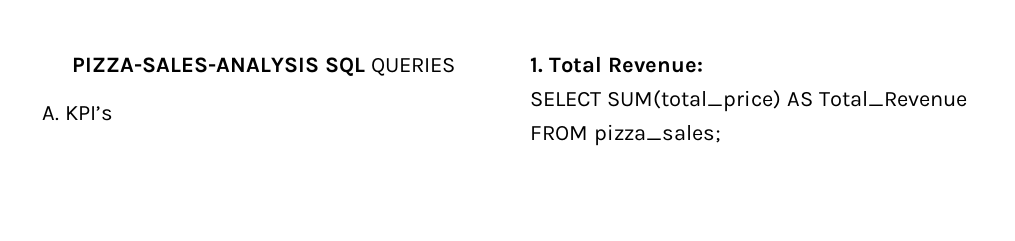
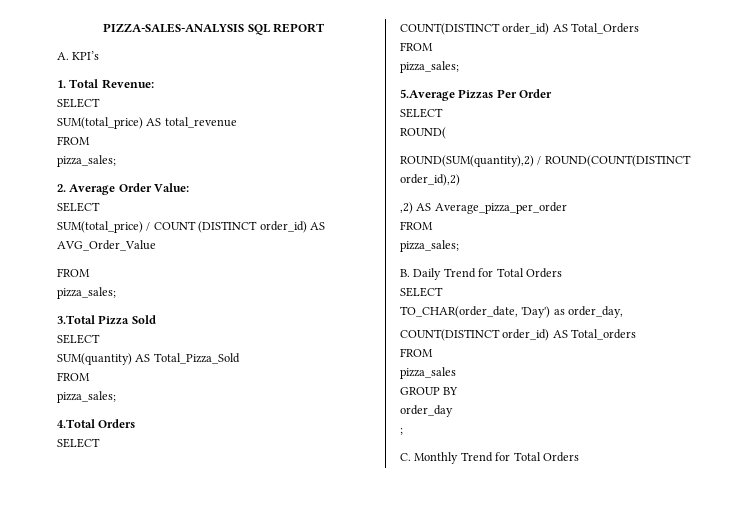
[370,57,455,76] QUERIES -> [272,23,325,33] REPORT
(601, 99) none -> (100, 103) //
[818,91,967,107] [530,124,721,146] Total_Revenue FROM pizza_sales; -> [164,117,237,128] [57,136,90,145] [57,155,116,167] [57,183,190,195] [57,202,100,212] [57,221,325,233] [57,240,156,251] [57,268,90,277] [57,287,116,299] [57,315,156,325] [57,334,100,344] [57,353,240,365] [57,372,90,381] [57,391,116,403] [57,419,136,428] [57,438,100,448] [400,23,640,35] [400,42,433,51] [400,61,459,73] [400,89,553,101] [400,108,443,118] [400,127,446,139] [400,155,691,167] [400,174,460,186] [400,202,567,214] [400,221,433,230] [400,240,459,252] [400,268,562,280] [400,287,443,297] [400,306,624,318] [400,329,637,341] [400,348,433,357] [400,367,456,379] [400,387,459,395] [400,405,453,417] [400,428,403,435] [400,452,579,464] total_revenue // FROM // pizza_sales; // 2. Average Order Value: // SELECT // SUM(total_price) / COUNT (DISTINCT order_id) AS AVG_Order_Value // FROM // pizza_sales; // 3.Total Pizza Sold // SELECT // SUM(quantity) AS Total_Pizza_Sold // FROM // pizza_sales; // 4.Total Orders // SELECT // COUNT(DISTINCT order_id) AS Total_Orders // FROM // pizza_sales; // 5.Average Pizzas Per Order // SELECT // ROUND( // ROUND(SUM(quantity),2) / ROUND(COUNT(DISTINCT order_id),2) // ,2) AS Average_pizza_per_order // FROM // pizza_sales; // B. Daily Trend for Total Orders // SELECT // TO_CHAR(order_date, 'Day') as order_day, // COUNT(DISTINCT order_id) AS Total_orders // FROM // pizza_sales // GROUP BY // order_day // ; // C. Monthly Trend for Total Orders

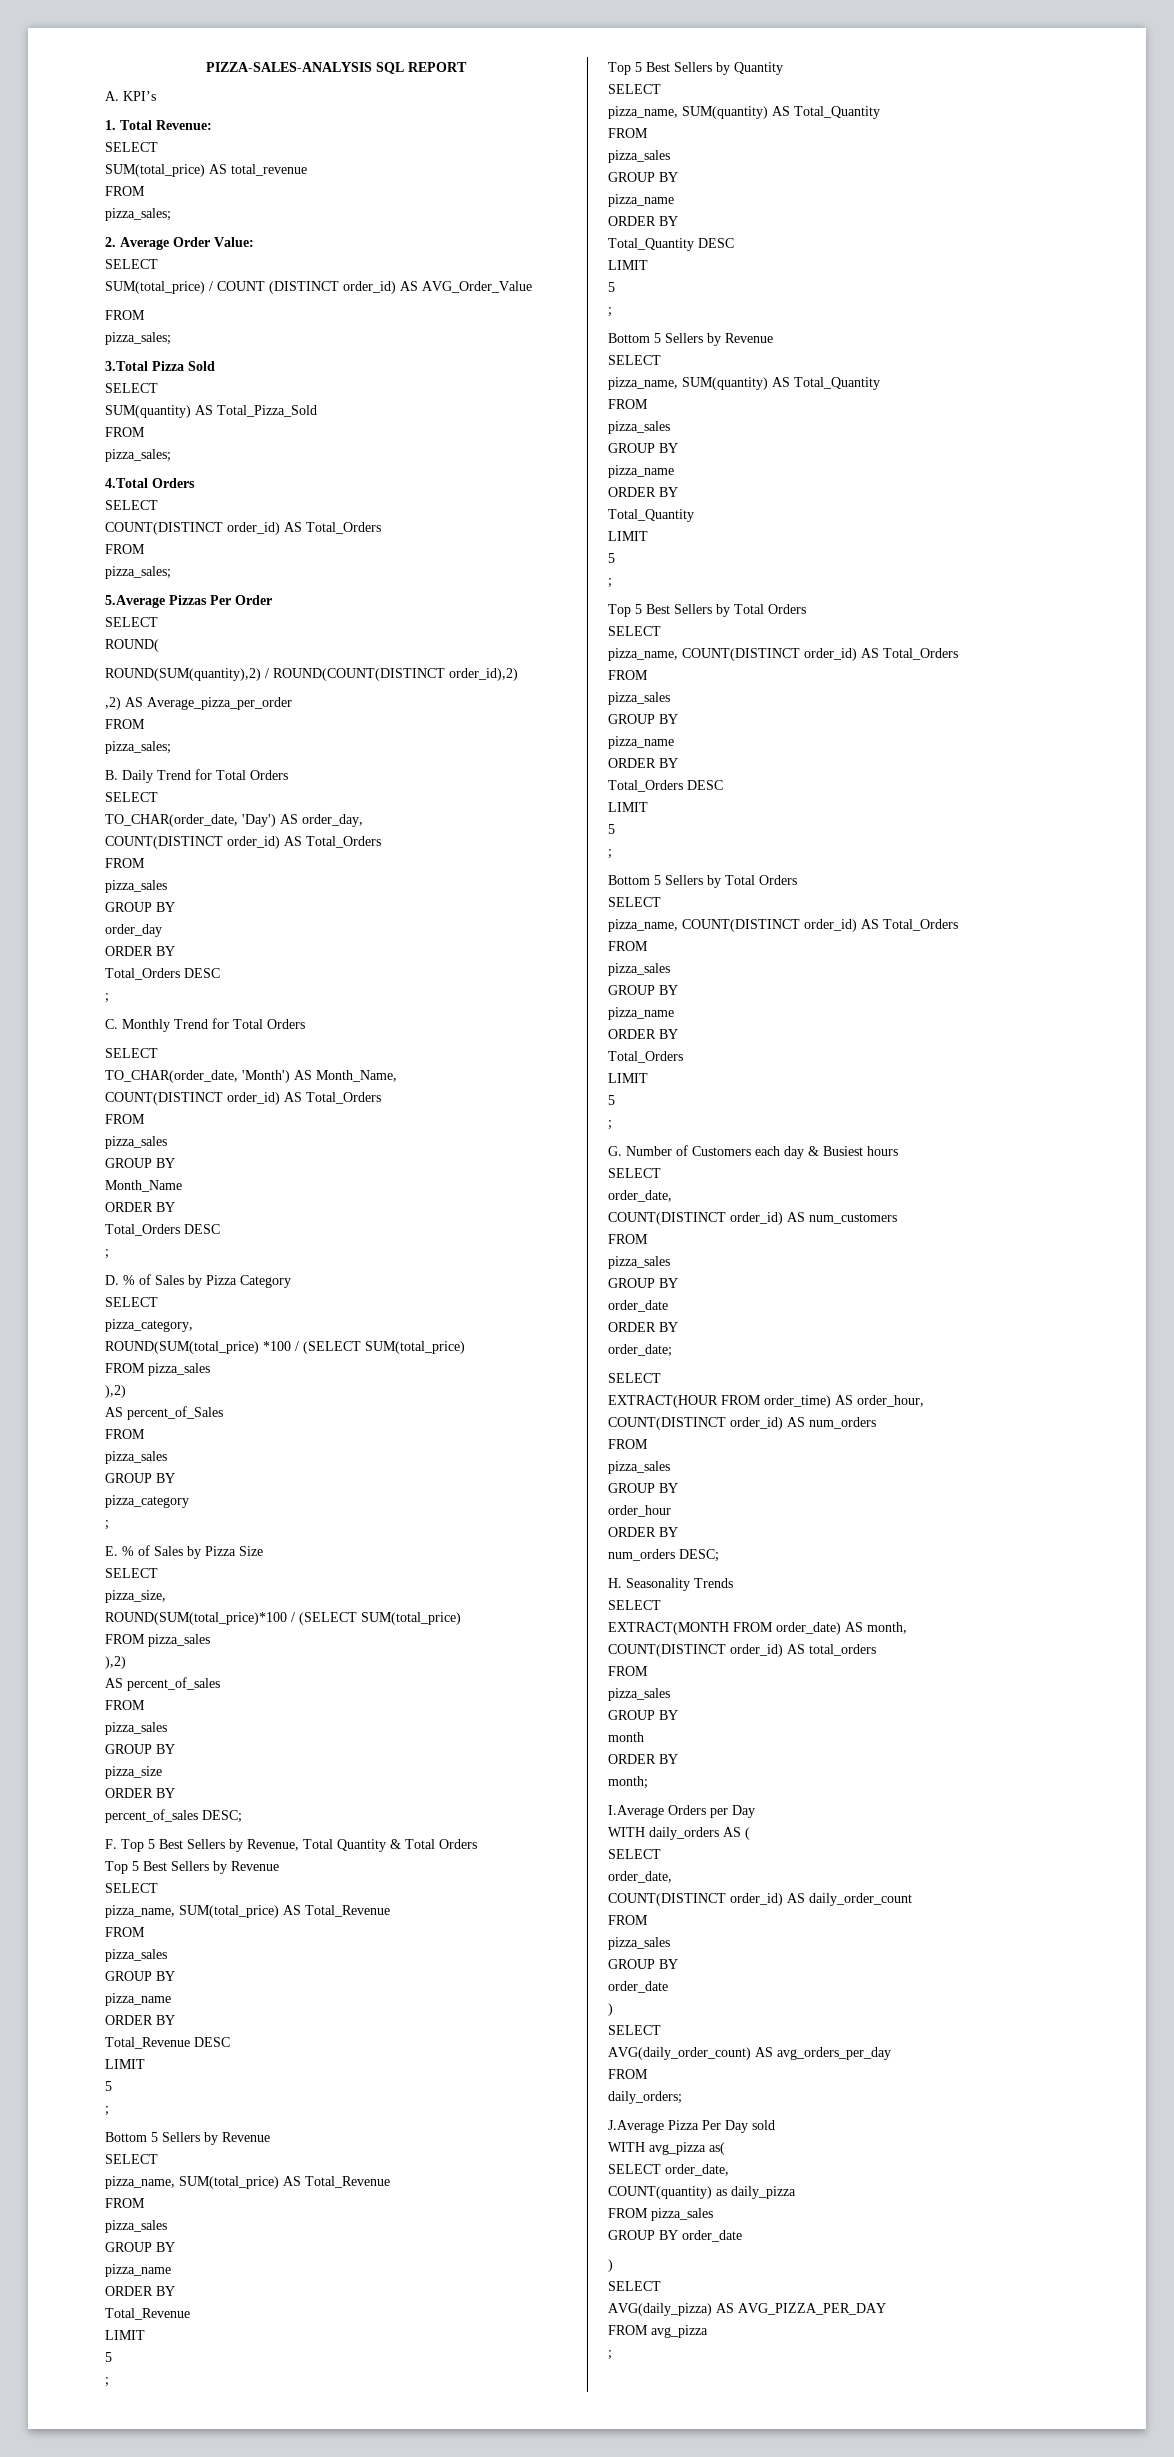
[553,309,565,315] as -> [280,814,298,824] AS
[571,329,637,340] Total_orders -> [306,836,381,848] Total_Orders
(453, 411) none -> [105,946,175,956] [105,968,220,980] // ORDER BY // Total_Orders DESC
(579, 457) none -> [105,1048,158,1058] [105,1070,397,1083] [105,1092,381,1105] [105,1114,145,1124] [105,1136,167,1149] [105,1158,175,1168] [105,1180,182,1192] [105,1202,175,1212] [105,1224,220,1236] [105,1249,109,1259] [105,1274,291,1288] [105,1297,158,1307] [105,1319,193,1332] [105,1341,465,1354] [105,1363,210,1376] [105,1385,126,1398] [105,1406,223,1420] [105,1429,145,1439] [105,1451,167,1464] [105,1473,175,1483] [105,1495,189,1508] [105,1520,109,1530] [105,1545,263,1559] [105,1568,158,1578] [105,1590,166,1603] [105,1612,461,1625] [105,1634,210,1647] [105,1656,126,1669] [105,1677,220,1691] [105,1700,145,1710] [105,1722,167,1735] [105,1744,175,1754] [105,1766,162,1779] [105,1788,175,1798] [105,1809,242,1823] [105,1839,477,1852] [105,1861,279,1874] [105,1883,158,1893] [105,1905,390,1918] [105,1927,145,1937] [105,1949,167,1962] [105,1971,175,1981] [105,1993,171,2006] [105,2015,175,2025] [105,2037,230,2049] [105,2059,145,2069] [105,2081,112,2091] [105,2106,109,2116] [105,2132,270,2145] [105,2154,158,2164] [105,2176,390,2189] [105,2198,145,2208] [105,2220,167,2233] [105,2242,175,2252] [105,2264,171,2277] [105,2286,175,2296] [105,2308,190,2320] [105,2330,145,2340] [105,2352,112,2362] [105,2377,109,2387] [608,62,783,75] [608,84,661,94] [608,106,880,119] [608,128,648,138] [608,150,670,163] [608,172,678,182] [608,194,674,207] [608,216,678,226] [608,238,734,251] [608,260,648,270] [608,282,615,292] [608,307,612,317] [608,333,773,346] [608,355,661,365] [608,377,880,390] [608,399,648,409] [608,421,670,434] [608,443,678,453] [608,465,674,478] [608,487,678,497] [608,509,694,522] [608,531,648,541] [608,553,615,563] [608,578,612,588] [608,604,806,617] [608,626,661,636] [608,648,958,661] [608,670,648,680] [608,692,670,705] [608,714,678,724] [608,736,674,749] [608,758,678,768] [608,780,723,792] [608,802,648,812] [608,824,615,834] [608,849,612,859] [608,875,797,888] [608,897,661,907] [608,919,958,932] [608,941,648,951] [608,963,670,976] [608,985,678,995] [608,1007,674,1020] [608,1029,678,1039] [608,1051,683,1063] [608,1073,648,1083] [608,1095,615,1105] [608,1120,612,1130] [608,1145,898,1159] [608,1168,661,1178] [608,1190,672,1202] [608,1212,897,1225] [608,1234,648,1244] [608,1256,670,1269] [608,1278,678,1288] [608,1300,668,1312] [608,1322,678,1332] [608,1344,672,1357] [608,1373,661,1383] [608,1395,924,1408] [608,1417,876,1430] [608,1439,648,1449] [608,1461,670,1474] [608,1483,678,1493] [608,1505,671,1517] [608,1527,678,1537] [608,1549,719,1562] [608,1578,733,1591] [608,1600,661,1610] [608,1622,907,1635] [608,1644,876,1657] [608,1666,648,1676] [608,1688,670,1701] [608,1710,678,1720] [608,1732,644,1742] [608,1754,678,1764] [608,1776,648,1789] [608,1805,755,1818] [608,1827,750,1840] [608,1849,661,1859] [608,1871,672,1883] [608,1893,912,1906] [608,1915,648,1925] [608,1937,670,1950] [608,1959,678,1969] [608,1981,668,1993] [608,2003,613,2016] [608,2025,661,2035] [608,2047,891,2060] [608,2069,648,2079] [608,2091,682,2104] [608,2120,775,2133] [608,2142,725,2155] [608,2164,729,2176] [608,2186,796,2199] [608,2208,713,2221] [608,2230,742,2242] [608,2259,613,2272] [608,2281,661,2291] [608,2303,886,2316] [608,2325,708,2338] [608,2350,612,2360] // SELECT // TO_CHAR(order_date, 'Month') AS Month_Name, // COUNT(DISTINCT order_id) AS Total_Orders // FROM // pizza_sales // GROUP BY // Month_Name // ORDER BY // Total_Orders DESC // ; // D. % of Sales by Pizza Category // SELECT // pizza_category, // ROUND(SUM(total_price) *100 / (SELECT SUM(total_price) // FROM pizza_sales // ),2) // AS percent_of_Sales // FROM // pizza_sales // GROUP BY // pizza_category // ; // E. % of Sales by Pizza Size // SELECT // pizza_size, // ROUND(SUM(total_price)*100 / (SELECT SUM(total_price) // FROM pizza_sales // ),2) // AS percent_of_sales // FROM // pizza_sales // GROUP BY // pizza_size // ORDER BY // percent_of_sales DESC; // F. Top 5 Best Sellers by Revenue, Total Quantity & Total Orders // Top 5 Best Sellers by Revenue // SELECT // pizza_name, SUM(total_price) AS Total_Revenue // FROM // pizza_sales // GROUP BY // pizza_name // ORDER BY // Total_Revenue DESC // LIMIT // 5 // ; // Bottom 5 Sellers by Revenue // SELECT // pizza_name, SUM(total_price) AS Total_Revenue // FROM // pizza_sales // GROUP BY // pizza_name // ORDER BY // Total_Revenue // LIMIT // 5 // ; // Top 5 Best Sellers by Quantity // SELECT // pizza_name, SUM(quantity) AS Total_Quantity // FROM // pizza_sales // GROUP BY // pizza_name // ORDER BY // Total_Quantity DESC // LIMIT // 5 // ; // Bottom 5 Sellers by Revenue // SELECT // pizza_name, SUM(quantity) AS Total_Quantity // FROM // pizza_sales // GROUP BY // pizza_name // ORDER BY // Total_Quantity // LIMIT // 5 // ; // Top 5 Best Sellers by Total Orders // SELECT // pizza_name, COUNT(DISTINCT order_id) AS Total_Orders // FROM // pizza_sales // GROUP BY // pizza_name // ORDER BY // Total_Orders DESC // LIMIT // 5 // ; // Bottom 5 Sellers by Total Orders // SELECT // pizza_name, COUNT(DISTINCT order_id) AS Total_Orders // FROM // pizza_sales // GROUP BY // pizza_name // ORDER BY // Total_Orders // LIMIT // 5 // ; // G. Number of Customers each day & Busiest hours // SELECT // order_date, // COUNT(DISTINCT order_id) AS num_customers // FROM // pizza_sales // GROUP BY // order_date // ORDER BY // order_date; // SELECT // EXTRACT(HOUR FROM order_time) AS order_hour, // COUNT(DISTINCT order_id) AS num_orders // FROM // pizza_sales // GROUP BY // order_hour // ORDER BY // num_orders DESC; // H. Seasonality Trends // SELECT // EXTRACT(MONTH FROM order_date) AS month, // COUNT(DISTINCT order_id) AS total_orders // FROM // pizza_sales // GROUP BY // month // ORDER BY // month; // I.Average Orders per Day // WITH daily_orders AS ( // SELECT // order_date, // COUNT(DISTINCT order_id) AS daily_order_count // FROM // pizza_sales // GROUP BY // order_date // ) // SELECT // AVG(daily_order_count) AS avg_orders_per_day // FROM // daily_orders; // J.Average Pizza Per Day sold // WITH avg_pizza as( // SELECT order_date, // COUNT(quantity) as daily_pizza // FROM pizza_sales // GROUP BY order_date // ) // SELECT // AVG(daily_pizza) AS AVG_PIZZA_PER_DAY // FROM avg_pizza // ;

